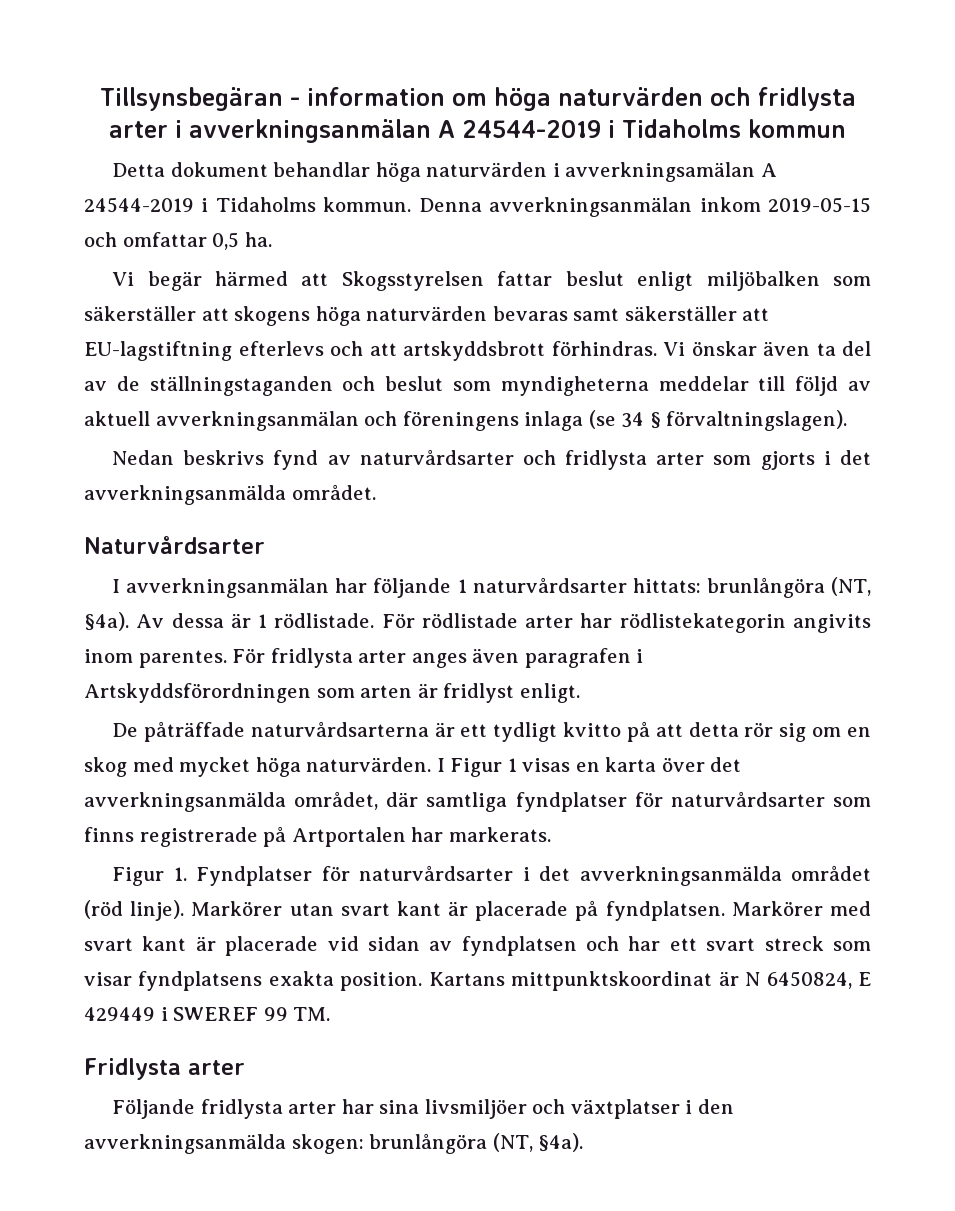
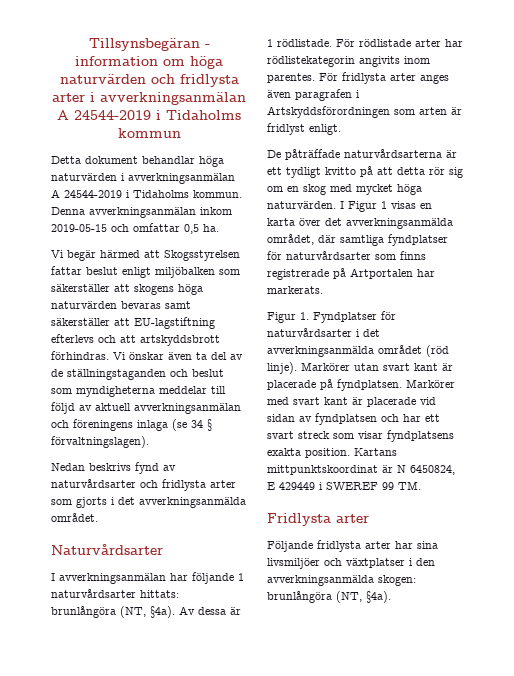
[565,162,756,182] avverkningsamälan -> [128,173,235,184] avverkningsanmälan

